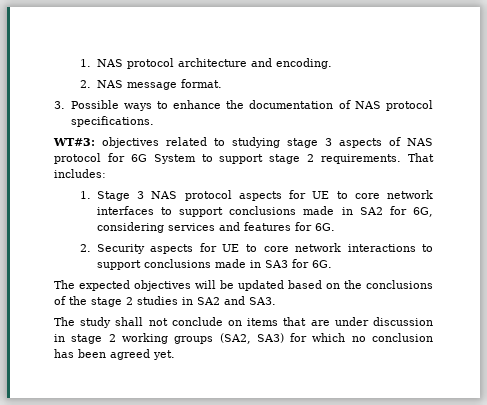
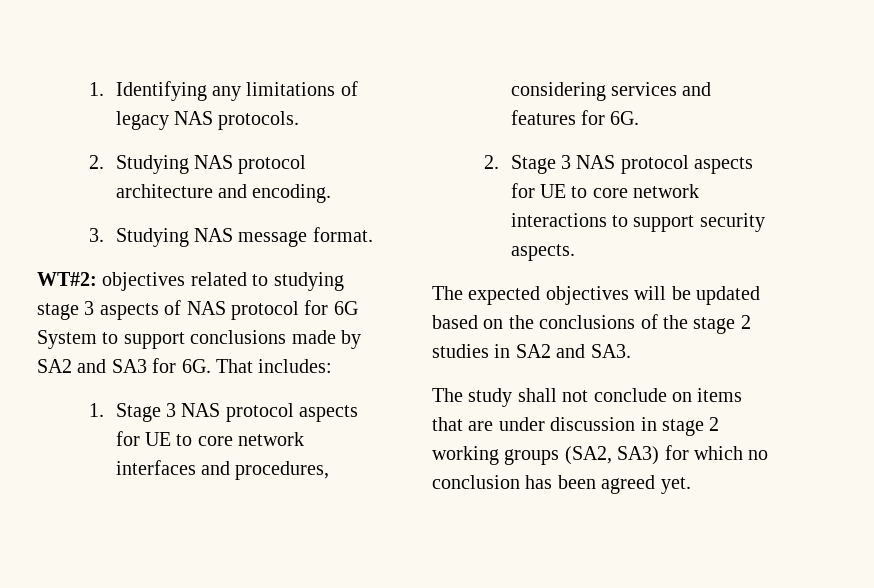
[80,59,92,67] 1. -> [89,81,358,101] [115,111,300,130] [89,155,189,174] 1. Identifying any limitations of legacy NAS protocols. // 2. Studying
[80,80,92,88] 2. -> [89,228,189,247] 3. Studying
[54,100,433,111] [70,116,154,127] [53,138,95,146] 3. Possible ways to enhance the documentation of NAS protocol specifications. // WT#3: -> [37,272,97,286] WT#2:
[269,154,402,164] stage 2 requirements. -> [190,330,361,349] [37,358,211,373] conclusions made by SA2 and SA3 for 6G.
[161,206,434,217] to support conclusions made in SA2 for 6G, -> [201,461,330,480] and procedures,
[96,244,145,254] Security -> [510,155,689,174] Stage 3 NAS protocol
[143,259,332,268] conclusions made in SA3 for 6G. -> [699,213,765,232] [510,244,575,261] security aspects.

